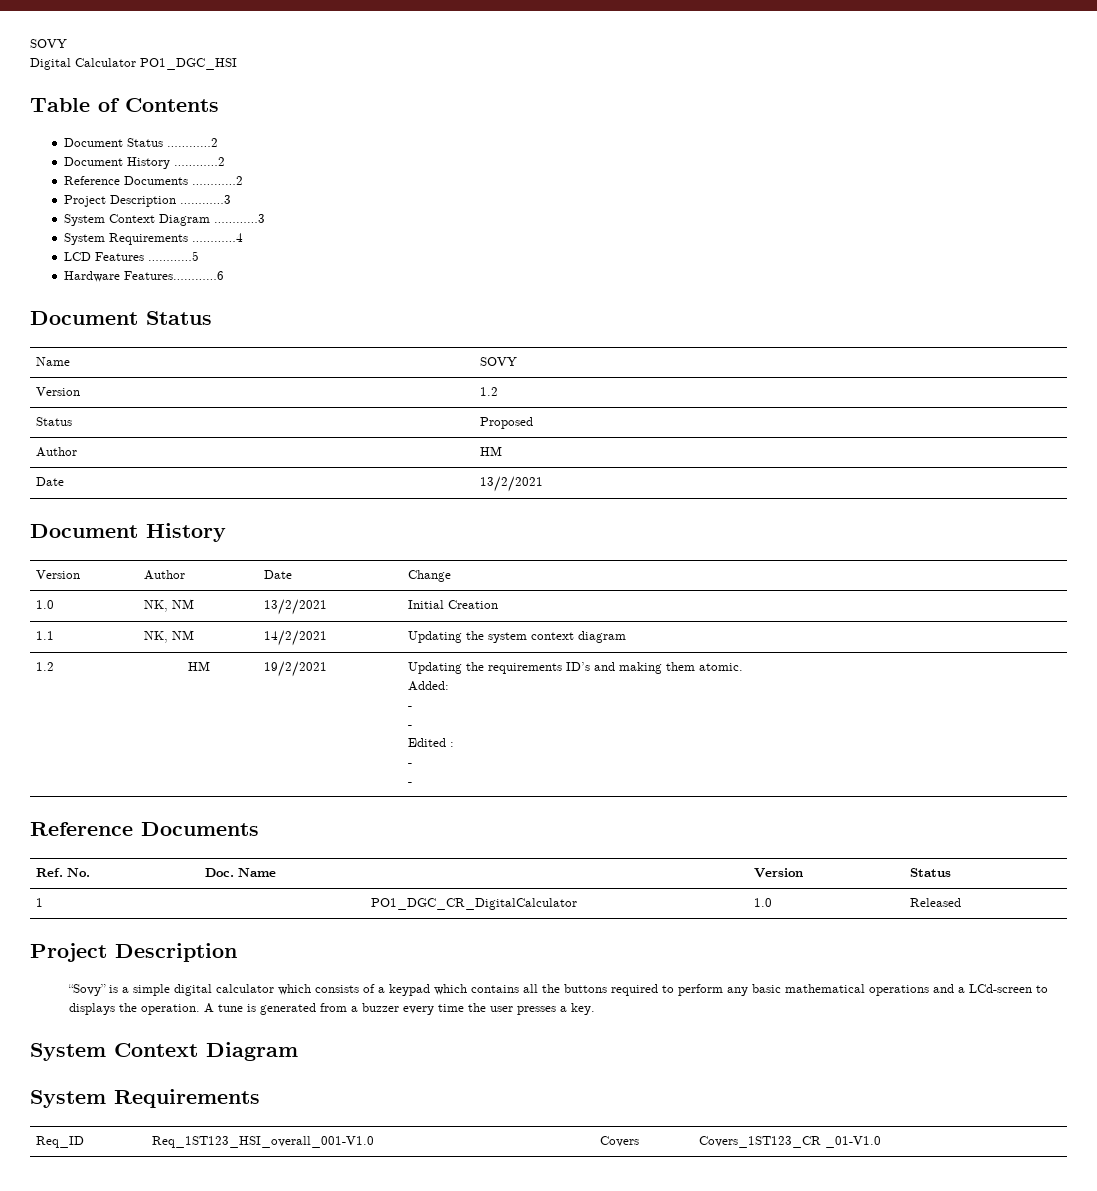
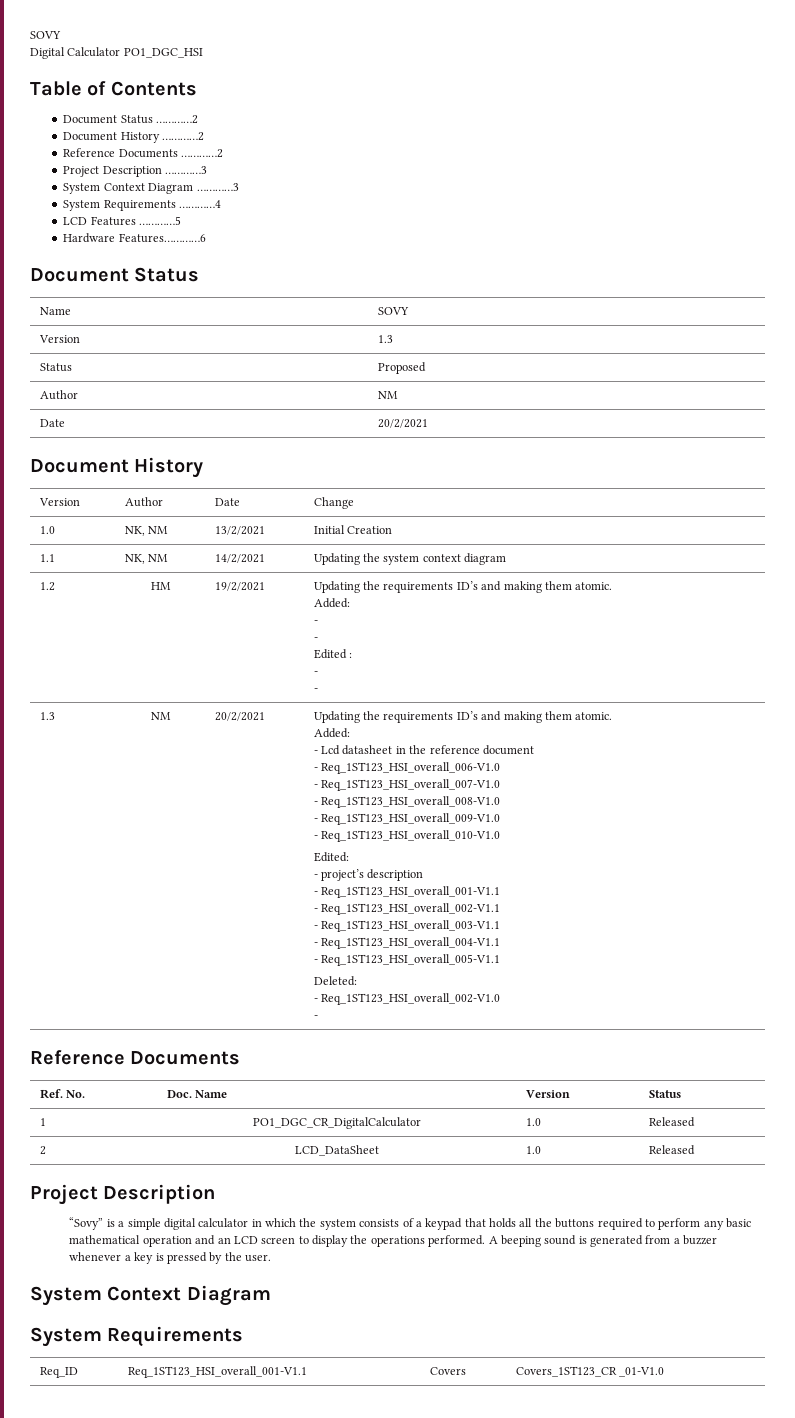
[480,387,499,396] 1.2 -> [377,335,393,343] 1.3
[480,446,503,456] [36,477,65,486] [480,476,544,492] HM // Date | 13/2/2021 -> [377,391,398,399] [39,419,65,427] [377,419,428,428] NM // Date | 20/2/2021
(413, 783) none -> [39,712,55,720] [151,712,171,720] [214,712,265,721] [313,711,613,723] [313,728,350,738] [313,745,534,755] [313,762,501,774] [313,779,501,791] [313,796,501,808] [313,813,501,825] [313,830,501,842] [313,852,349,862] [313,869,424,881] [313,886,501,898] [313,903,501,915] [313,920,501,932] [313,937,501,949] [313,954,501,966] [313,976,357,986] [313,993,501,1005] [313,1015,318,1019] // 1.3 | NM | 20/2/2021 | Updating the requirements ID’s and making them atomic. // Added: // - Lcd datasheet in the reference document // - Req_1ST123_HSI_overall_006-V1.0 // - Req_1ST123_HSI_overall_007-V1.0 // - Req_1ST123_HSI_overall_008-V1.0 // - Req_1ST123_HSI_overall_009-V1.0 // - Req_1ST123_HSI_overall_010-V1.0 // Edited: // - project’s description // - Req_1ST123_HSI_overall_001-V1.1 // - Req_1ST123_HSI_overall_002-V1.1 // - Req_1ST123_HSI_overall_003-V1.1 // - Req_1ST123_HSI_overall_004-V1.1 // - Req_1ST123_HSI_overall_005-V1.1 // Deleted: // - Req_1ST123_HSI_overall_002-V1.0 // -
(962, 902) none -> [39,1146,46,1155] [295,1145,379,1156] [525,1146,541,1154] [648,1145,695,1155] // 2 | LCD_DataSheet | 1.0 | Released
[278,984,312,995] which -> [251,1218,356,1230] in which the system
[434,984,520,995] which contains -> [464,1218,517,1228] that holds
[869,984,1049,996] [69,1003,244,1015] operations and a LCd-screen to displays the operation. A tune -> [142,1235,577,1247] operation and an LCD screen to display the operations performed. A beeping sound
[403,1003,596,1015] every time the user presses a key. -> [69,1252,272,1264] whenever a key is pressed by the user.
[152,1136,375,1148] Req_1ST123_HSI_overall_001-V1.0 -> [127,1366,307,1378] Req_1ST123_HSI_overall_001-V1.1

